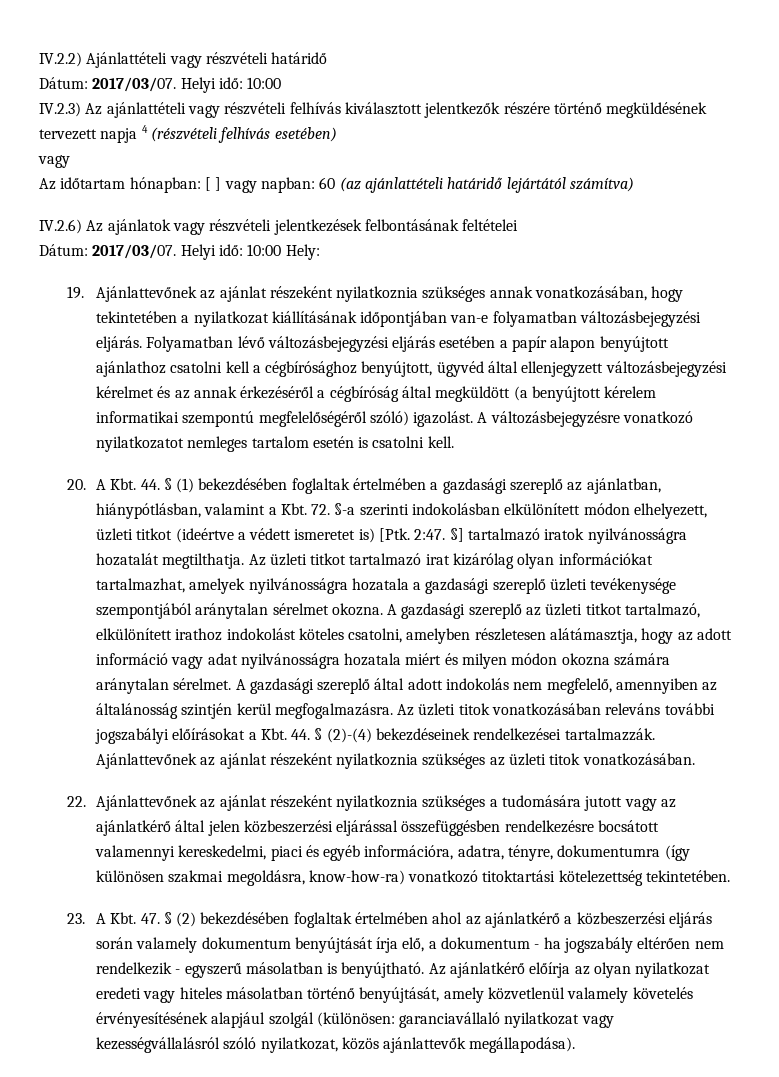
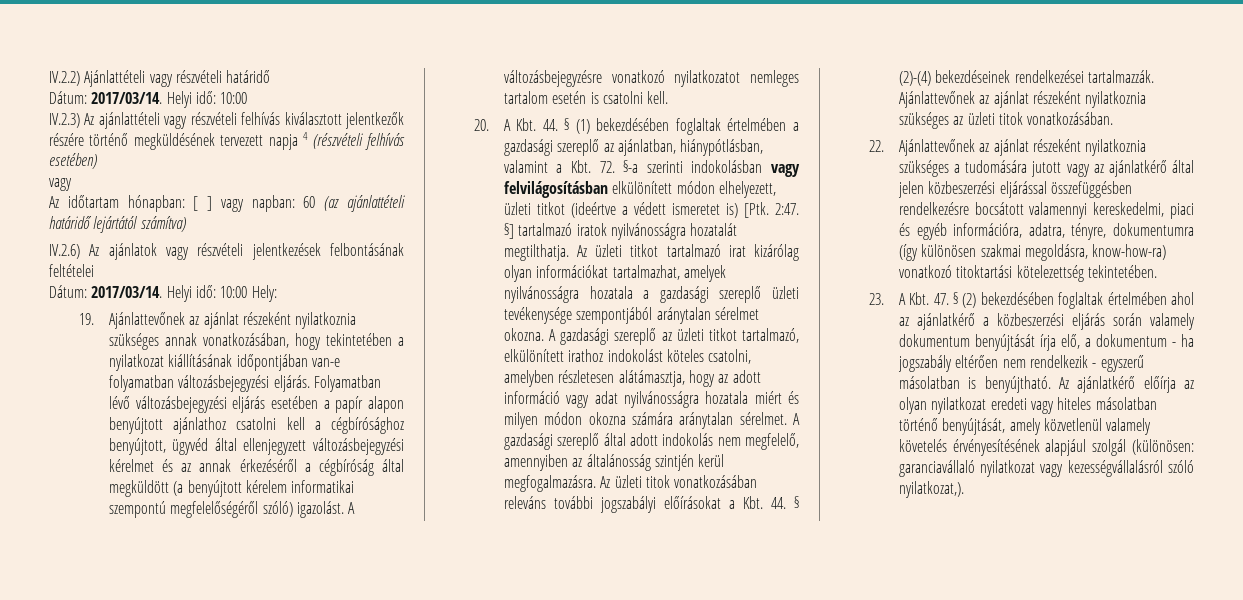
[92,77,177,92] 2017/03/07. -> [91,92,163,104] 2017/03/14.
[92,244,177,259] 2017/03/07. -> [91,286,163,298] 2017/03/14.
(501, 509) none -> [771,164,800,177] [503,181,608,198] vagy felvilágosításban
[260,1037,576,1053] nyilatkozat, közös ajánlattevők megállapodása). -> [898,481,964,498] nyilatkozat,).

